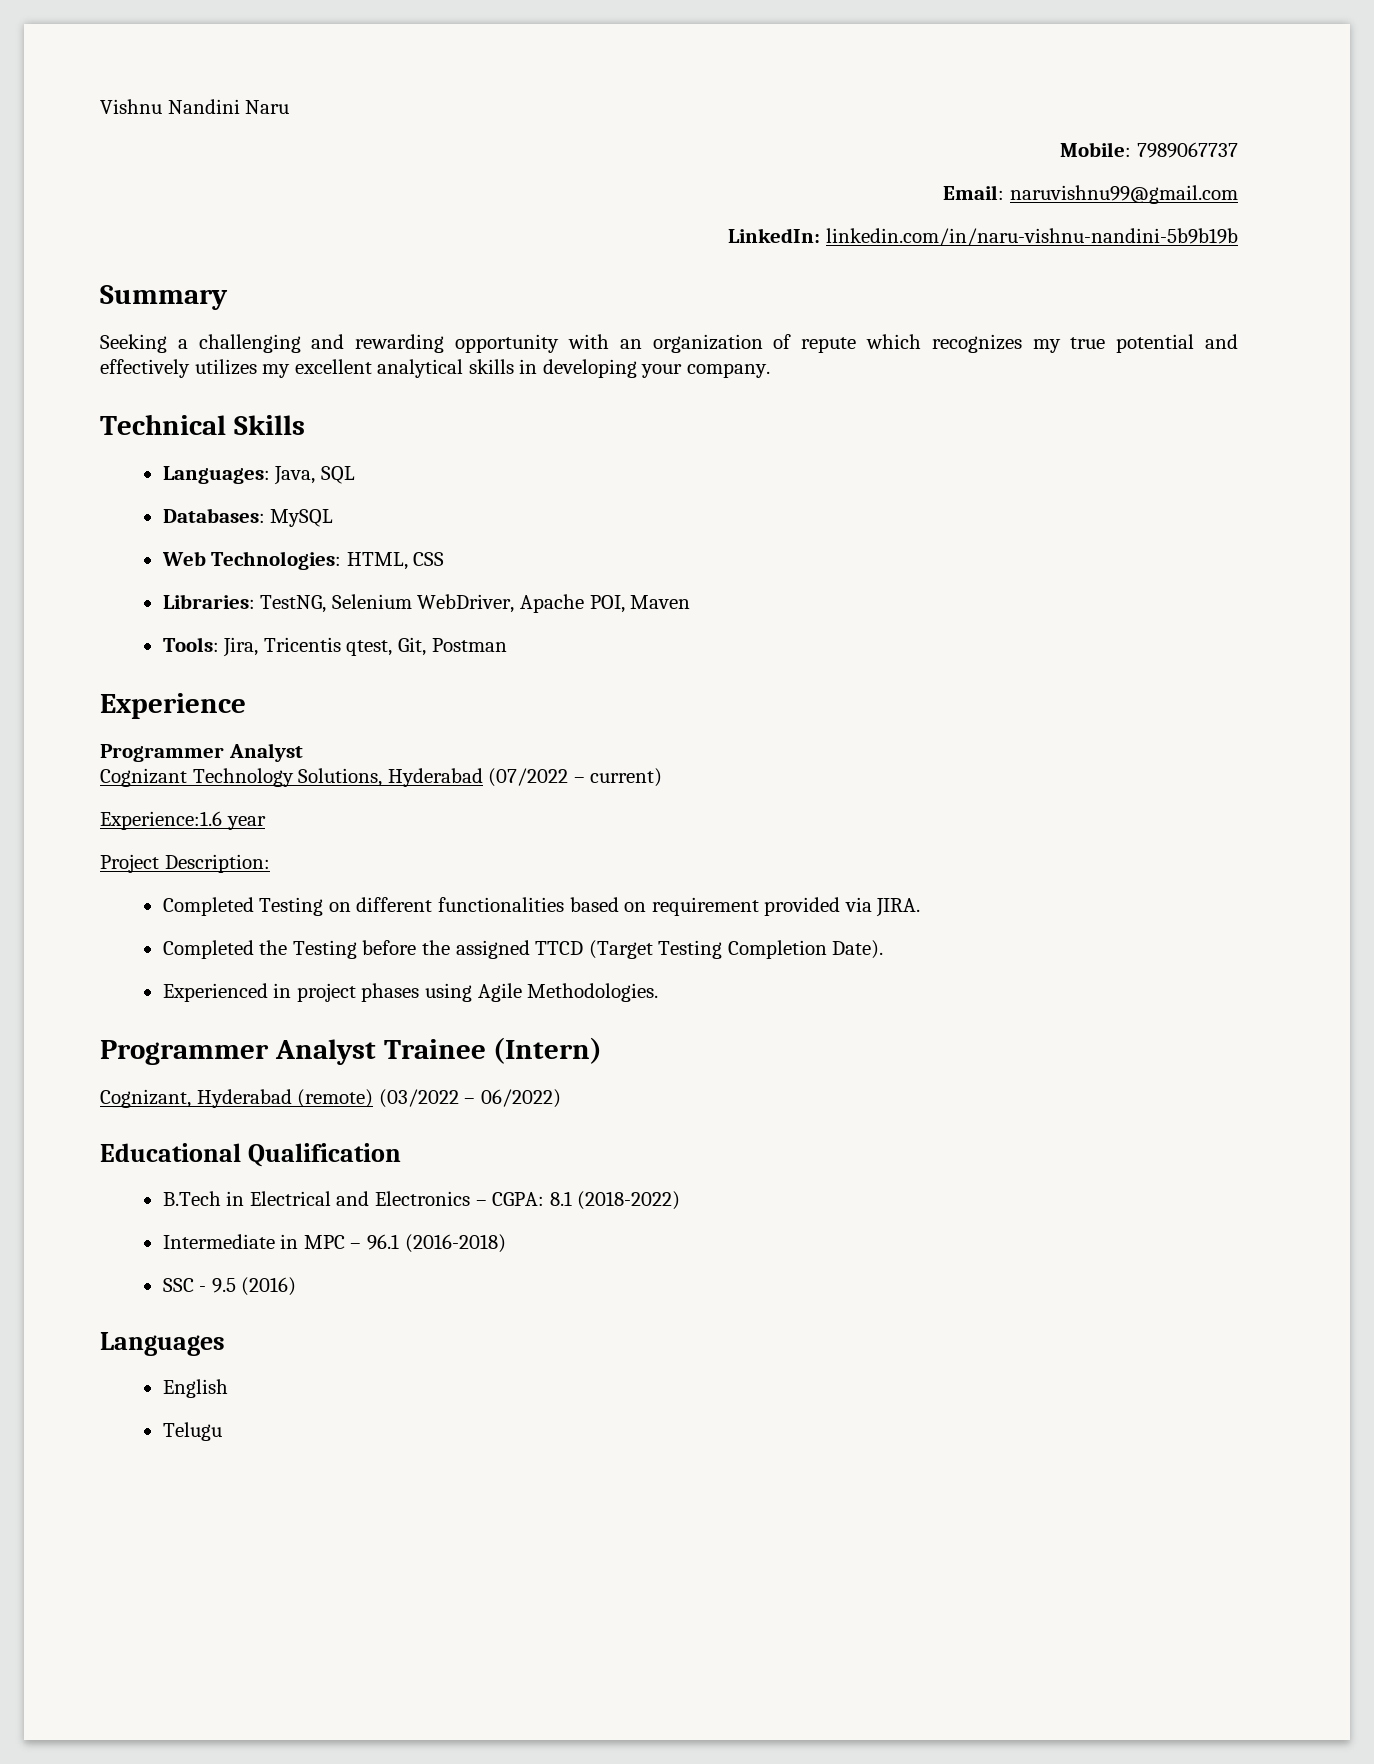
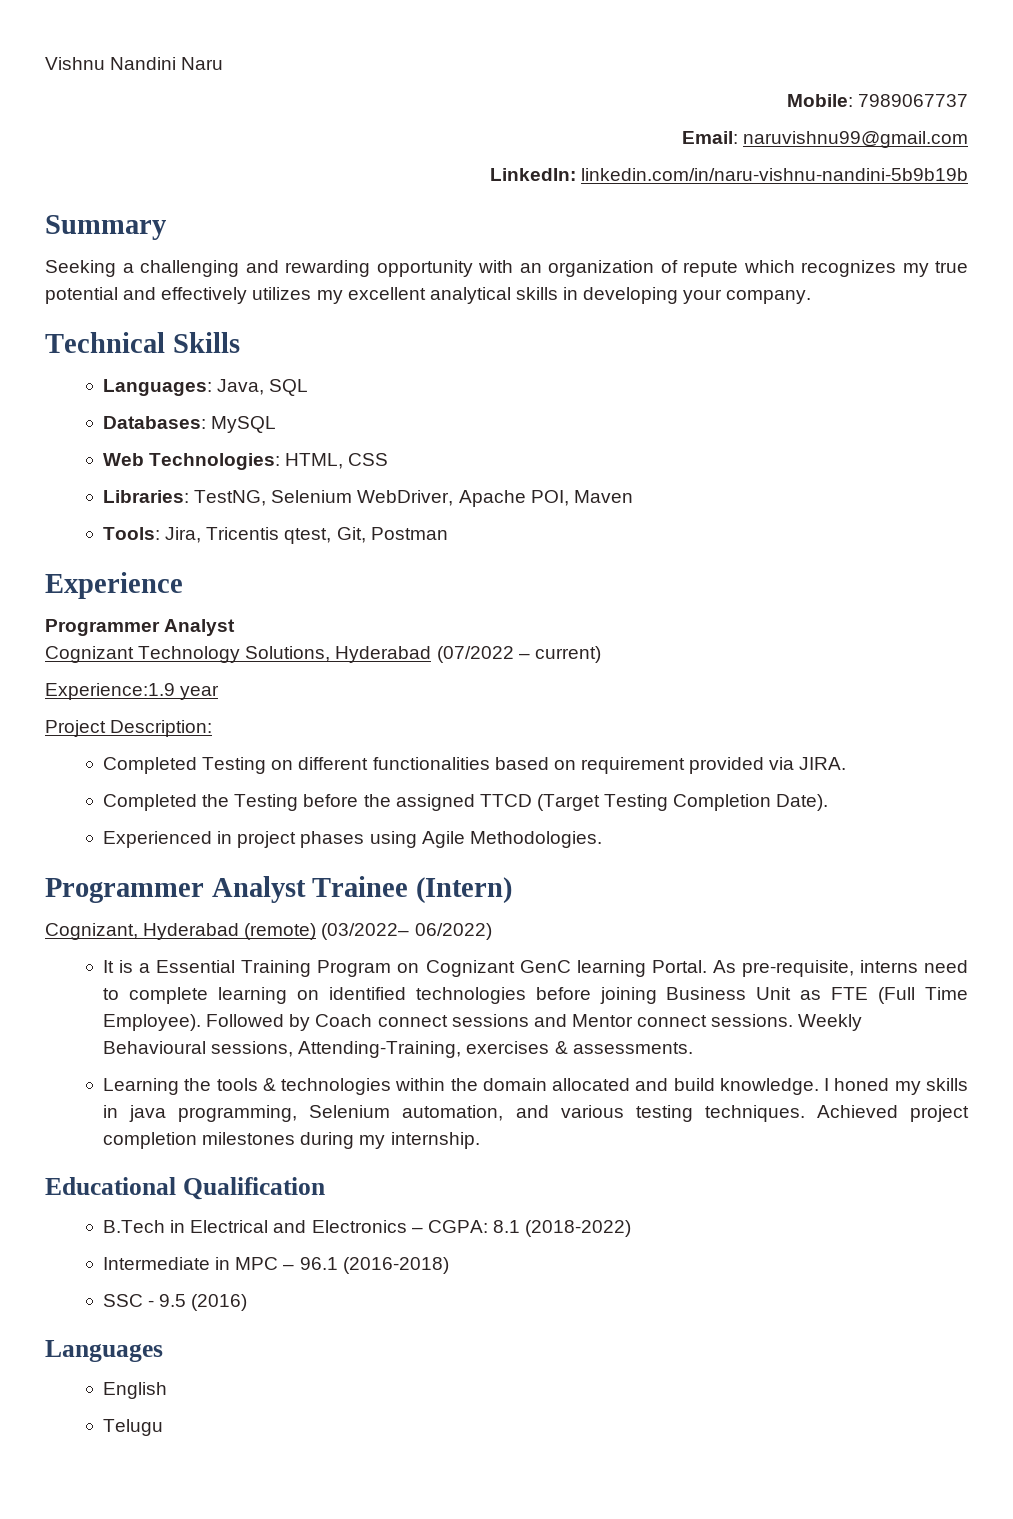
[100,811,222,830] Experience:1.6 -> [45,683,175,700] Experience:1.9
[378,1089,476,1108] (03/2022 – -> [321,923,410,940] (03/2022–
(561, 1098) none -> [103,960,969,977] [103,987,968,1004] [103,1014,863,1031] [103,1041,693,1058] [103,1078,968,1095] [103,1105,969,1122] [103,1132,480,1149] // It is a Essential Training Program on Cognizant GenC learning Portal. As pre-requisite, interns need to complete learning on identified technologies before joining Business Unit as FTE (Full Time Employee). Followed by Coach connect sessions and Mentor connect sessions. Weekly Behavioural sessions, Attending-Training, exercises & assessments. // Learning the tools & technologies within the domain allocated and build knowledge. I honed my skills in java programming, Selenium automation, and various testing techniques. Achieved project completion milestones during my internship.

